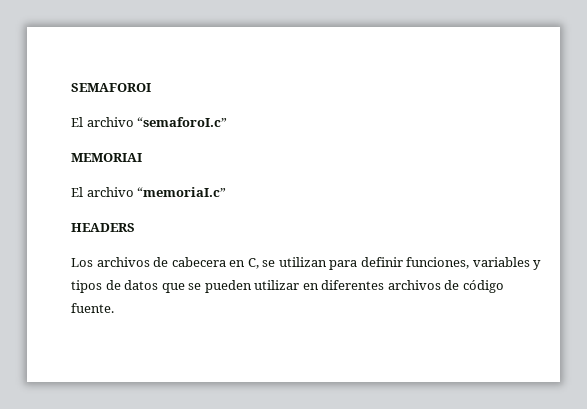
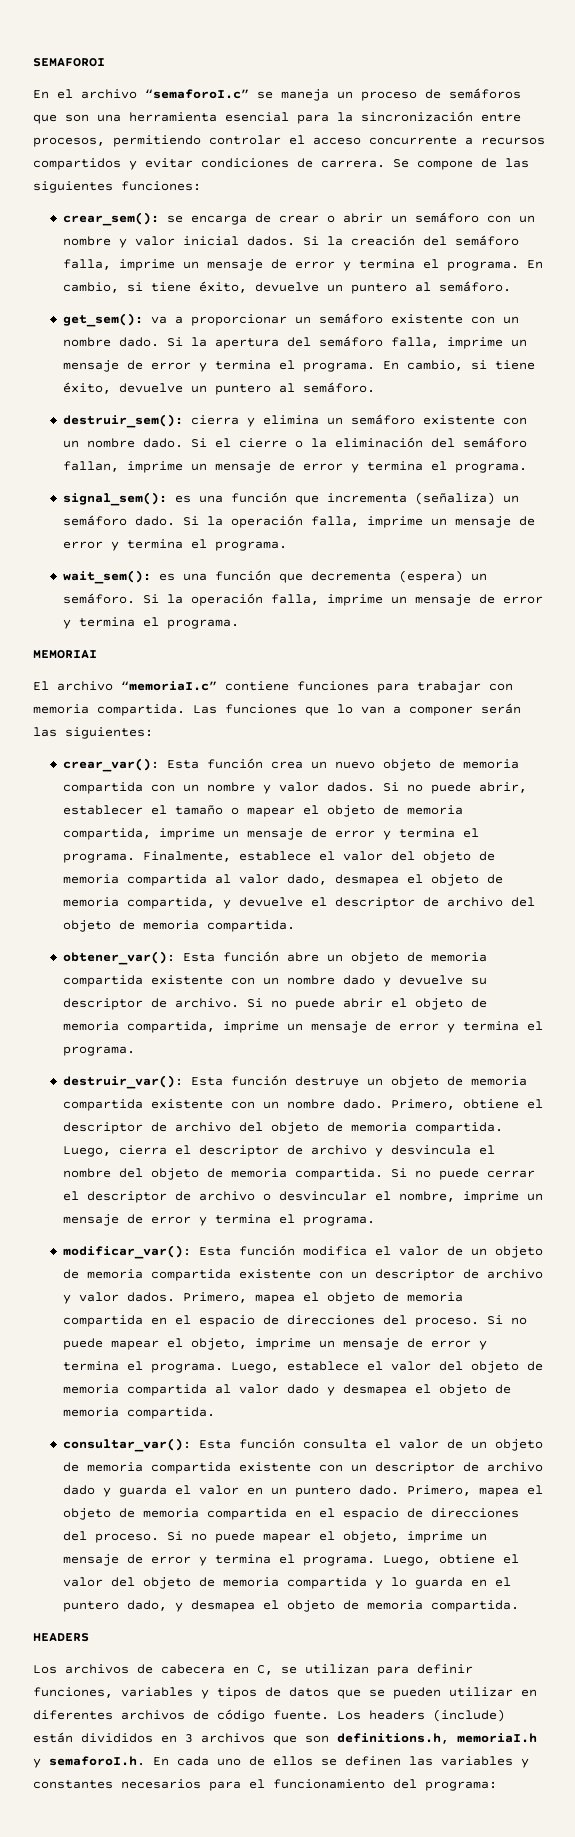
[71,117,83,127] El -> [33,89,73,99] En el
[71,153,142,162] [71,187,227,197] // MEMORIAI // El archivo “memoriaI.c” -> [257,88,521,101] [33,111,521,124] [33,135,545,147] [33,158,529,170] [33,181,201,193] [62,212,535,226] [62,235,519,248] [62,259,543,271] [62,281,511,294] [62,313,519,327] [62,336,527,349] [62,360,535,372] [62,382,375,395] [62,414,527,428] [62,437,527,448] [62,461,527,473] [62,492,519,506] [62,515,535,528] [62,539,287,551] [62,570,487,584] [62,593,543,606] [62,617,239,629] [33,650,97,659] [33,681,513,693] [33,703,521,716] [33,727,153,739] [62,758,519,772] [62,782,527,794] [62,805,463,817] [62,828,479,840] [62,851,495,863] [62,874,503,886] [62,897,535,909] [62,920,295,932] [62,951,487,965] [62,975,487,987] [62,998,487,1010] [62,1021,543,1033] [62,1046,135,1056] [62,1075,527,1089] [62,1099,543,1111] [62,1122,503,1134] [62,1145,495,1157] [62,1168,535,1180] [62,1191,543,1203] [62,1214,375,1226] [62,1245,543,1259] [62,1269,543,1281] [62,1292,463,1304] [62,1315,527,1327] [62,1338,487,1350] [62,1361,543,1373] [62,1384,511,1396] [62,1407,215,1419] [62,1438,543,1452] [62,1462,543,1474] [62,1485,543,1497] [62,1508,519,1520] [62,1531,487,1543] [62,1554,519,1566] [62,1577,511,1589] [62,1600,519,1612] se maneja un proceso de semáforos que son una herramienta esencial para la sincronización entre procesos, permitiendo controlar el acceso concurrente a recursos compartidos y evitar condiciones de carrera. Se compone de las siguientes funciones: // crear_sem(): se encarga de crear o abrir un semáforo con un nombre y valor inicial dados. Si la creación del semáforo falla, imprime un mensaje de error y termina el programa. En cambio, si tiene éxito, devuelve un puntero al semáforo. // get_sem(): va a proporcionar un semáforo existente con un nombre dado. Si la apertura del semáforo falla, imprime un mensaje de error y termina el programa. En cambio, si tiene éxito, devuelve un puntero al semáforo. // destruir_sem(): cierra y elimina un semáforo existente con un nombre dado. Si el cierre o la eliminación del semáforo fallan, imprime un mensaje de error y termina el programa. // signal_sem(): es una función que incrementa (señaliza) un semáforo dado. Si la operación falla, imprime un mensaje de error y termina el programa. // wait_sem(): es una función que decrementa (espera) un semáforo. Si la operación falla, imprime un mensaje de error y termina el programa. // MEMORIAI // El archivo “memoriaI.c” contiene funciones para trabajar con memoria compartida. Las funciones que lo van a componer serán las siguientes: // crear_var(): Esta función crea un nuevo objeto de memoria compartida con un nombre y valor dados. Si no puede abrir, establecer el tamaño o mapear el objeto de memoria compartida, imprime un mensaje de error y termina el programa. Finalmente, establece el valor del objeto de memoria compartida al valor dado, desmapea el objeto de memoria compartida, y devuelve el descriptor de archivo del objeto de memoria compartida. // obtener_var(): Esta función abre un objeto de memoria compartida existente con un nombre dado y devuelve su descriptor de archivo. Si no puede abrir el objeto de memoria compartida, imprime un mensaje de error y termina el programa. // destruir_var(): Esta función destruye un objeto de memoria compartida existente con un nombre dado. Primero, obtiene el descriptor de archivo del objeto de memoria compartida. Luego, cierra el descriptor de archivo y desvincula el nombre del objeto de memoria compartida. Si no puede cerrar el descriptor de archivo o desvincular el nombre, imprime un mensaje de error y termina el programa. // modificar_var(): Esta función modifica el valor de un objeto de memoria compartida existente con un descriptor de archivo y valor dados. Primero, mapea el objeto de memoria compartida en el espacio de direcciones del proceso. Si no puede mapear el objeto, imprime un mensaje de error y termina el programa. Luego, establece el valor del objeto de memoria compartida al valor dado y desmapea el objeto de memoria compartida. // consultar_var(): Esta función consulta el valor de un objeto de memoria compartida existente con un descriptor de archivo dado y guarda el valor en un puntero dado. Primero, mapea el objeto de memoria compartida en el espacio de direcciones del proceso. Si no puede mapear el objeto, imprime un mensaje de error y termina el programa. Luego, obtiene el valor del objeto de memoria compartida y lo guarda en el puntero dado, y desmapea el objeto de memoria compartida.
(114, 308) none -> [337,1709,505,1722] [33,1732,537,1745] [33,1756,529,1768] [33,1779,497,1791] Los headers (include) están divididos en 3 archivos que son definitions.h, memoriaI.h y semaforoI.h. En cada uno de ellos se definen las variables y constantes necesarios para el funcionamiento del programa:

